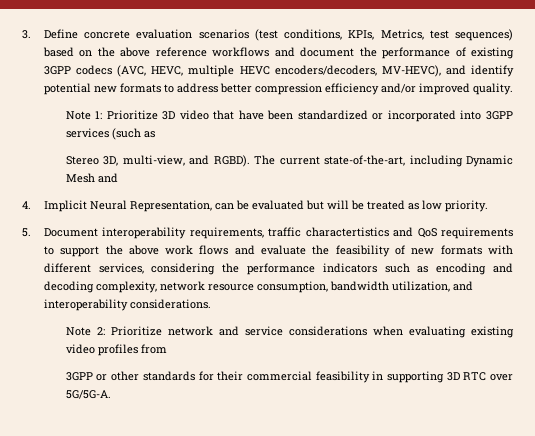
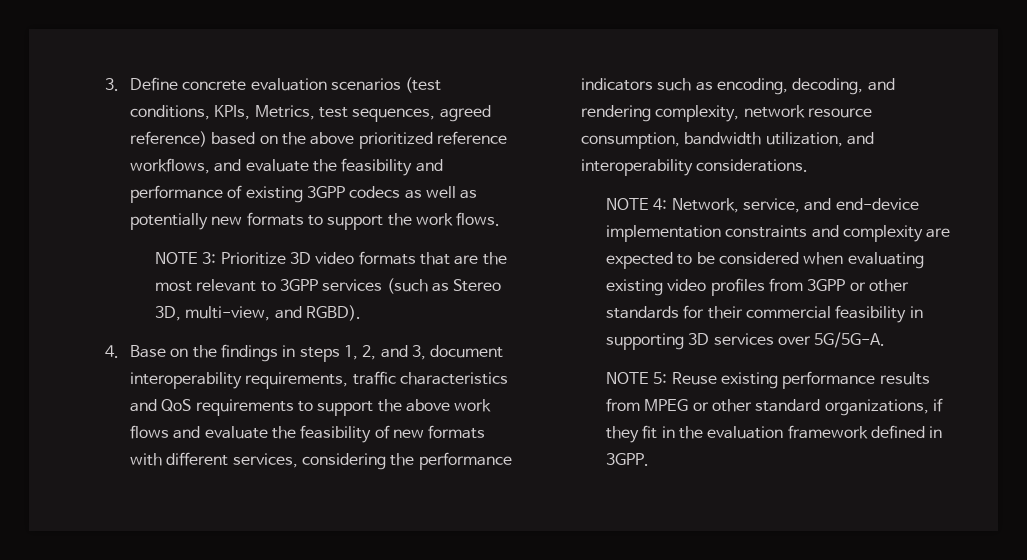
[455,29,513,41] sequences) -> [352,105,491,122] [130,131,208,147] sequences, agreed reference)
[155,47,377,57] reference workflows and document the -> [358,131,507,149] [130,158,443,176] prioritized reference workflows, and evaluate the feasibility and
[117,65,515,77] [43,83,513,95] [65,110,482,122] (AVC, HEVC, multiple HEVC encoders/decoders, MV-HEVC), and identify potential new formats to address better compression efficiency and/or improved quality. // Note 1: Prioritize 3D video that have been standardized or incorporated into -> [404,186,478,199] [130,212,501,230] [155,251,507,265] [155,279,276,292] as well as potentially new formats to support the work flows. // NOTE 3: Prioritize 3D video formats that are the most relevant to
(155, 134) // -> (449, 287) none
[254,155,513,167] [65,173,118,183] [22,200,488,212] [22,228,98,237] The current state-of-the-art, including Dynamic Mesh and // 4. Implicit Neural Representation, can be evaluated but will be treated as low priority. // 5. Document -> [105,344,504,362] // 4. Base on the findings in steps 1, 2, and 3, document
[305,227,389,237] charactertistics -> [399,372,508,385] characteristics
[436,263,513,275] [43,281,94,293] encoding and decoding -> [716,78,895,95] [581,105,652,122] encoding, decoding, and rendering
[65,326,367,336] Note 2: Prioritize network and service considerations -> [606,198,919,213] [606,225,951,242] [606,252,799,269] NOTE 4: Network, service, and end-device implementation constraints and complexity are expected to be considered
(167, 349) // -> (803, 285) none
[463,372,487,381] RTC -> [713,333,774,345] services
(111, 394) none -> [606,371,930,389] [606,398,943,416] [606,425,943,443] [606,453,650,466] // NOTE 5: Reuse existing performance results from MPEG or other standard organizations, if they fit in the evaluation framework defined in 3GPP.

